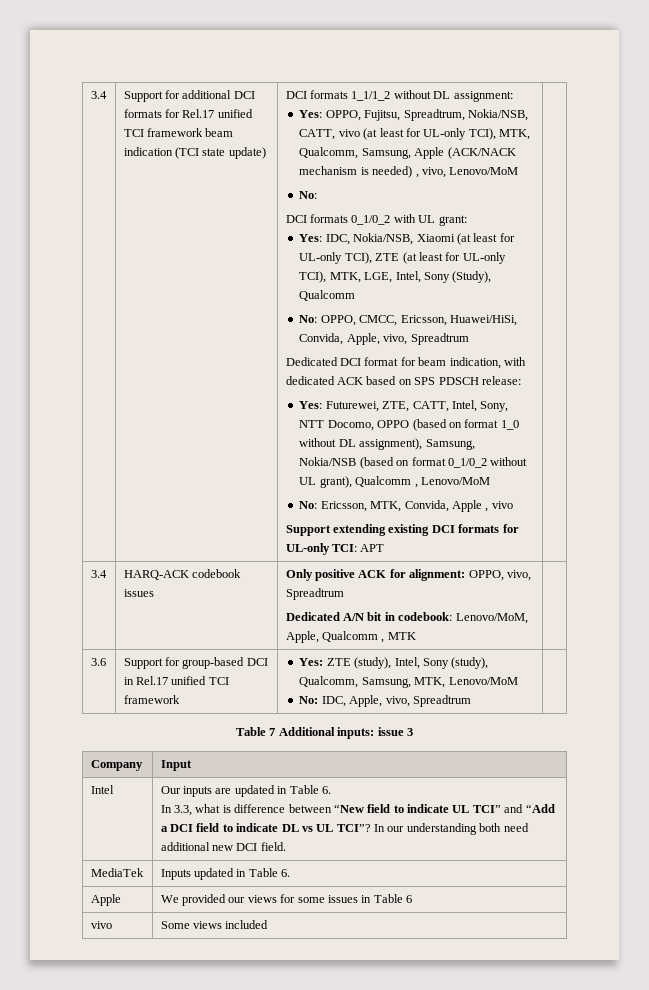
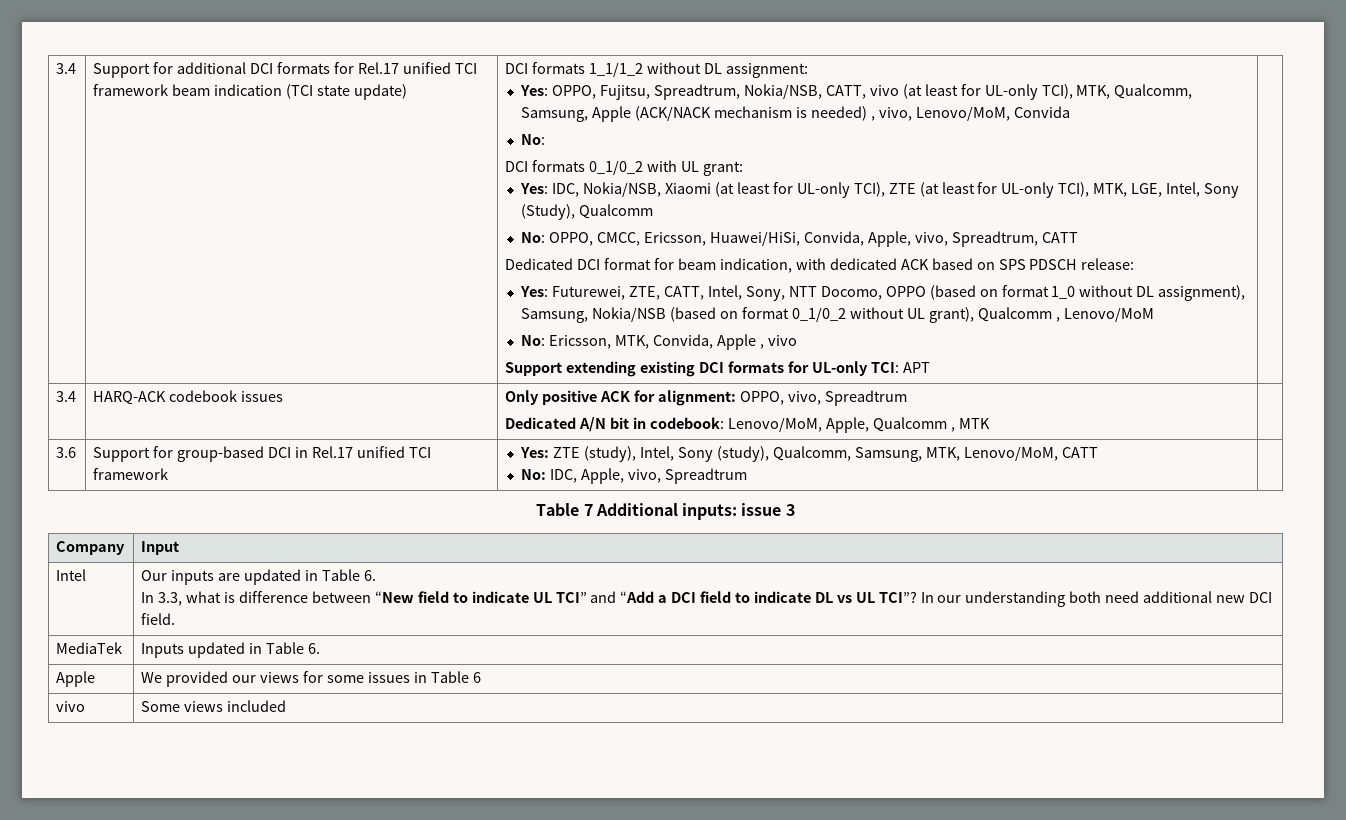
[449,167,519,175] Lenovo/MoM -> [915,106,1070,121] Lenovo/MoM, Convida
[410,333,469,345] Spreadtrum -> [951,231,1078,247] Spreadtrum, CATT
[448,677,518,685] Lenovo/MoM -> [963,446,1098,461] Lenovo/MoM, CATT

